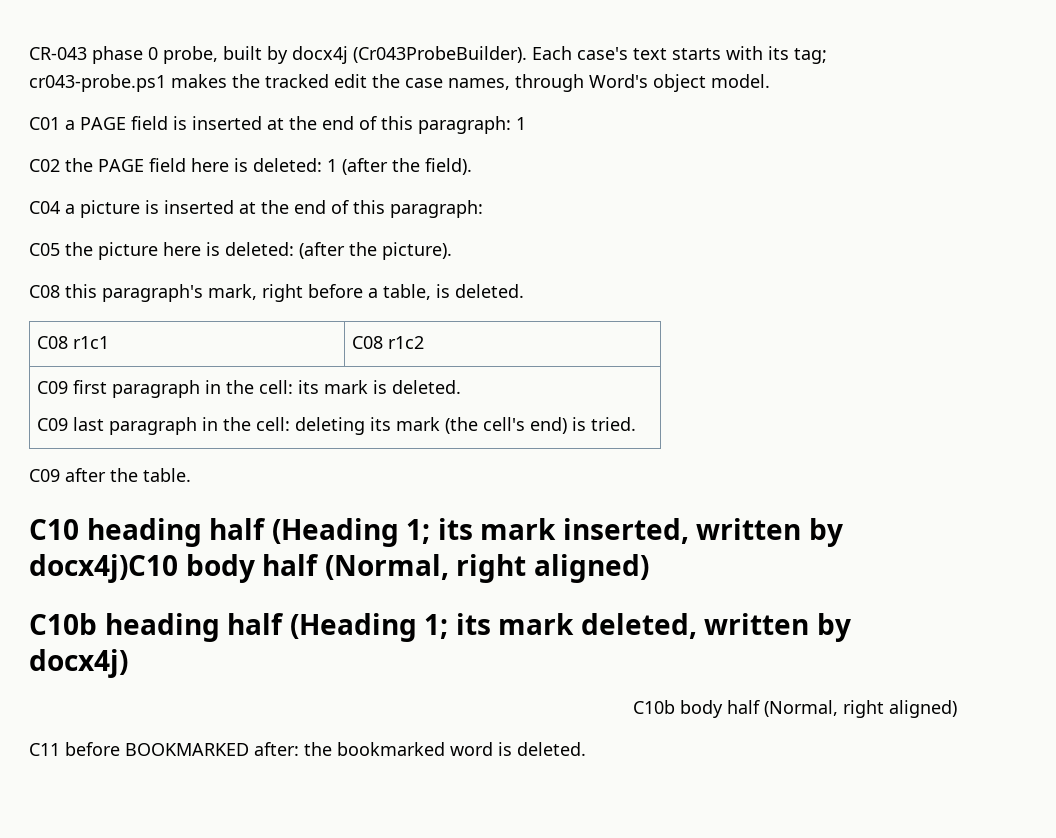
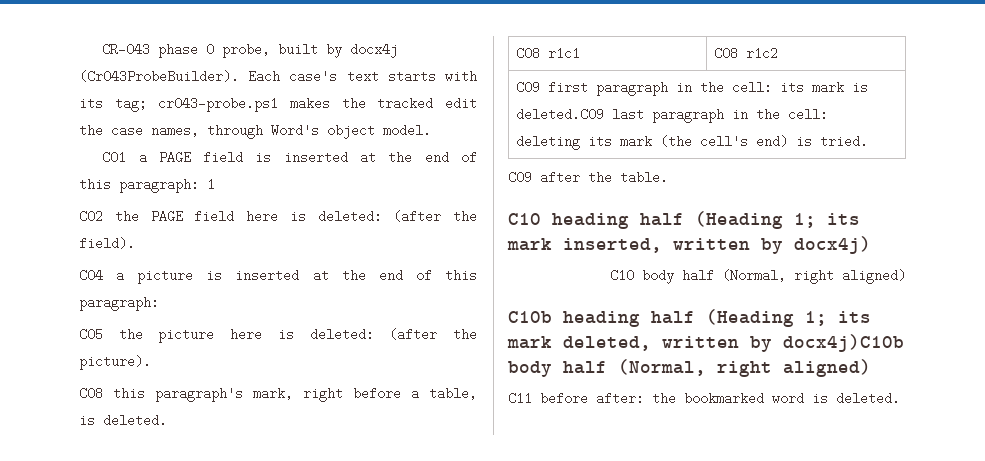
[327,159,337,172] 1 -> (382, 216) none
[391,380,461,394] [36,418,68,431] deleted. // C09 -> [515,108,604,121] deleted.C09
[29,554,178,583] docx4j)C10 -> [794,236,871,254] [610,269,634,282] docx4j) // C10
[29,649,128,678] [633,700,675,714] docx4j) // C10b -> [783,334,904,352] docx4j)C10b
[125,743,249,756] BOOKMARKED -> (588, 398) none

